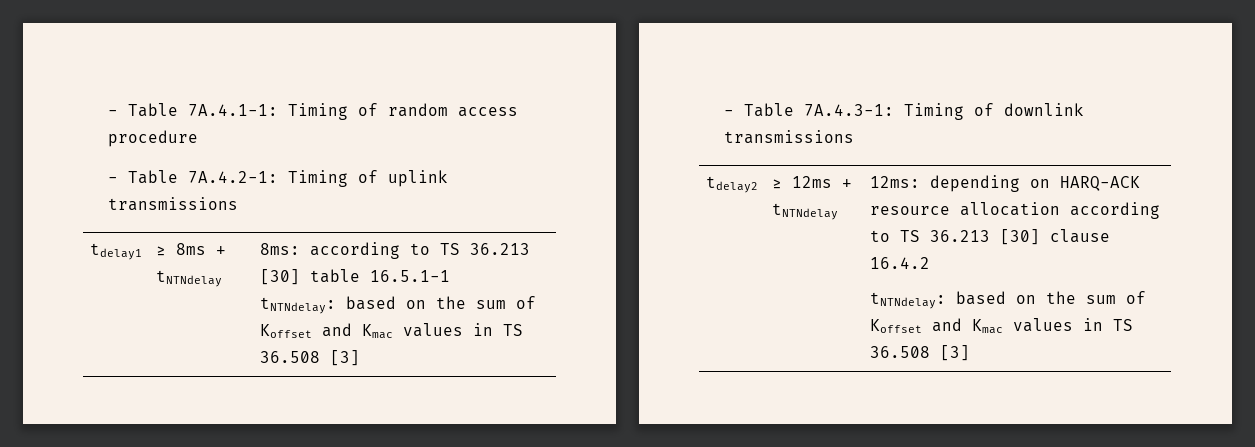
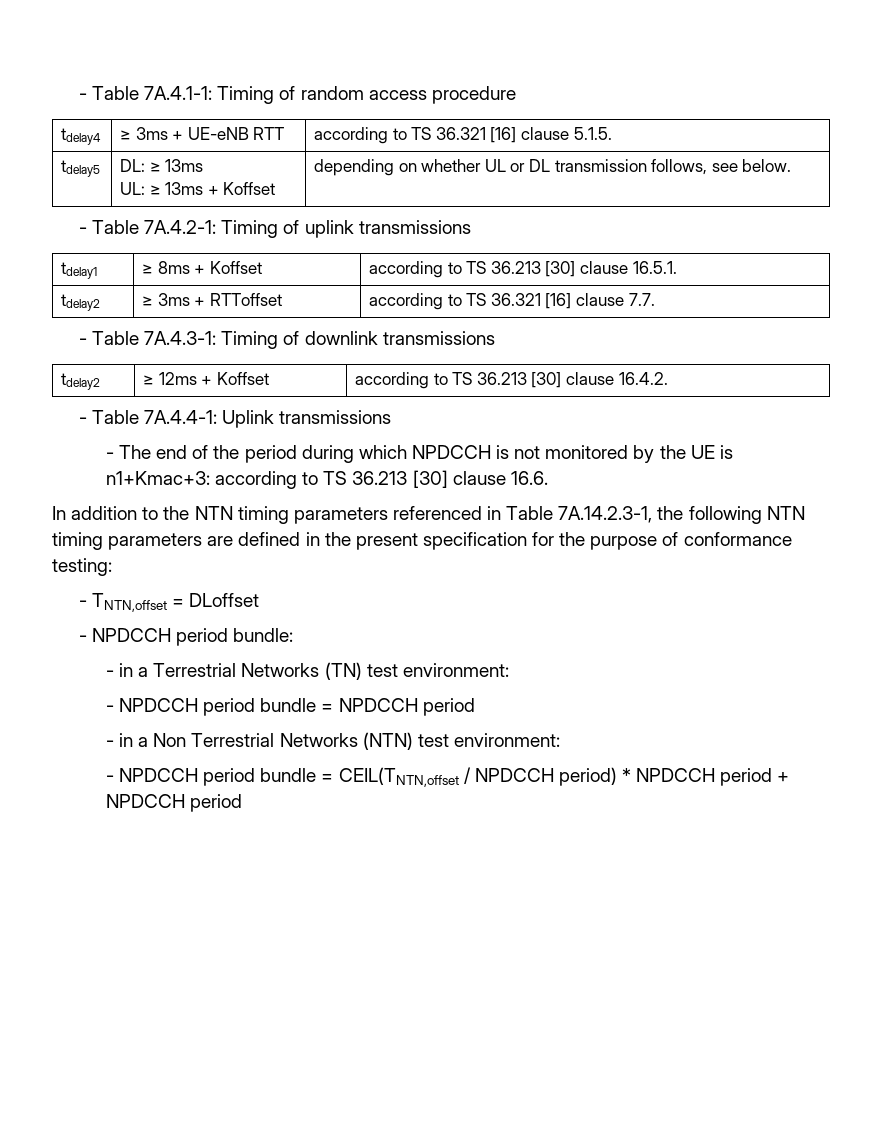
(199, 138) none -> [61,128,102,145] [120,127,285,140] [314,127,612,144] [61,160,101,177] [120,159,204,172] [120,182,276,195] [314,159,792,176] // tdelay4 | ≥ 3ms + UE-eNB RTT | according to TS 36.321 [16] clause 5.1.5. // tdelay5 | DL: ≥ 13ms // UL: ≥ 13ms + Koffset | depending on whether UL or DL transmission follows, see below.
[155,270,222,287] [259,242,530,259] [259,269,450,285] [259,296,536,314] [259,323,523,339] [259,350,360,366] tNTNdelay | 8ms: according to TS 36.213 [30] table 16.5.1-1 // tNTNdelay: based on the sum of Koffset and Kmac values in TS 36.508 [3] -> [209,261,262,274] [369,261,677,278] [61,294,101,311] [142,293,282,306] [369,293,655,310] Koffset | according to TS 36.213 [30] clause 16.5.1. // tdelay2 | ≥ 3ms + RTToffset | according to TS 36.321 [16] clause 7.7.
[771,203,838,220] [869,175,1140,192] [869,202,1160,219] [869,229,1110,245] [869,257,930,269] [869,291,1146,309] [869,318,1133,334] [869,345,970,361] tNTNdelay | 12ms: depending on HARQ-ACK resource allocation according to TS 36.213 [30] clause 16.4.2 // tNTNdelay: based on the sum of Koffset and Kmac values in TS 36.508 [3] -> [216,372,269,385] [355,372,668,389] [78,410,392,428] [105,445,733,463] [105,470,548,489] [52,506,805,524] [52,532,792,550] [52,558,112,576] [78,593,260,612] [78,628,294,646] [105,662,509,680] [105,698,475,716] [105,732,560,750] [105,767,790,787] [105,794,242,812] Koffset | according to TS 36.213 [30] clause 16.4.2. // - Table 7A.4.4-1: Uplink transmissions // - The end of the period during which NPDCCH is not monitored by the UE is n1+Kmac+3: according to TS 36.213 [30] clause 16.6. // In addition to the NTN timing parameters referenced in Table 7A.14.2.3-1, the following NTN timing parameters are defined in the present specification for the purpose of conformance testing: // - TNTN,offset = DLoffset // - NPDCCH period bundle: // - in a Terrestrial Networks (TN) test environment: // - NPDCCH period bundle = NPDCCH period // - in a Non Terrestrial Networks (NTN) test environment: // - NPDCCH period bundle = CEIL(TNTN,offset / NPDCCH period) * NPDCCH period + NPDCCH period

